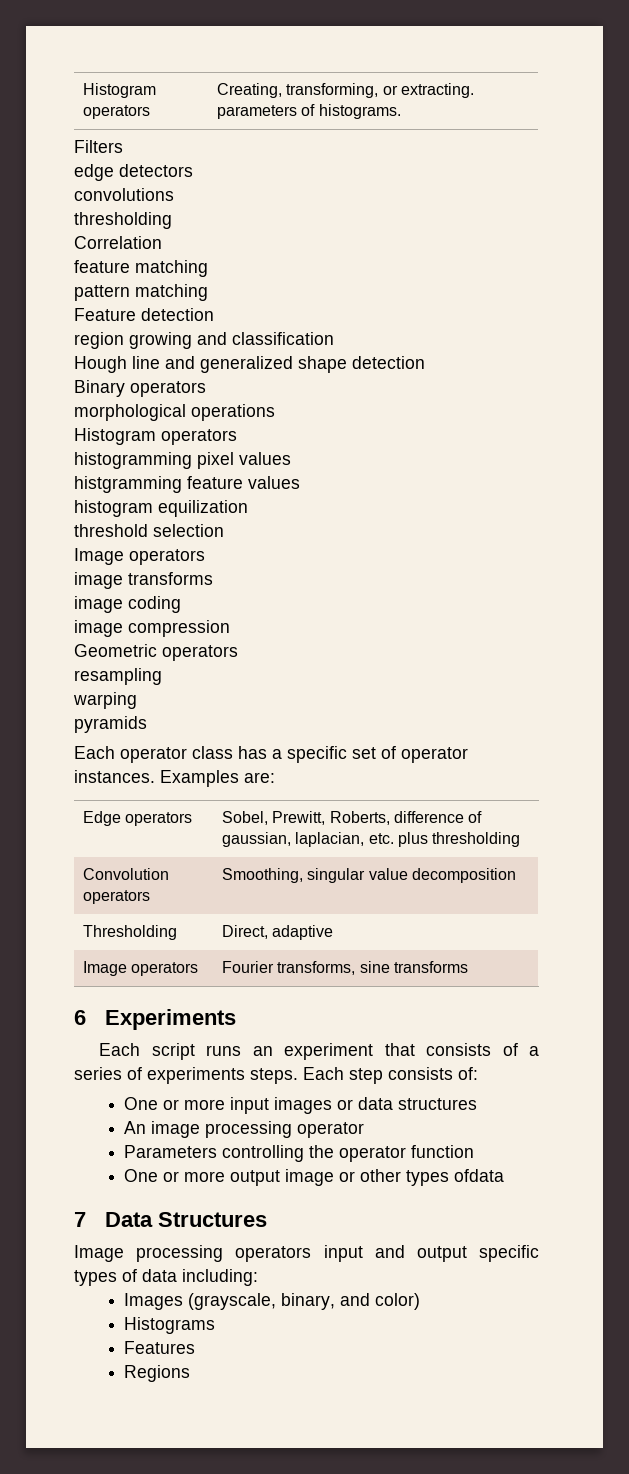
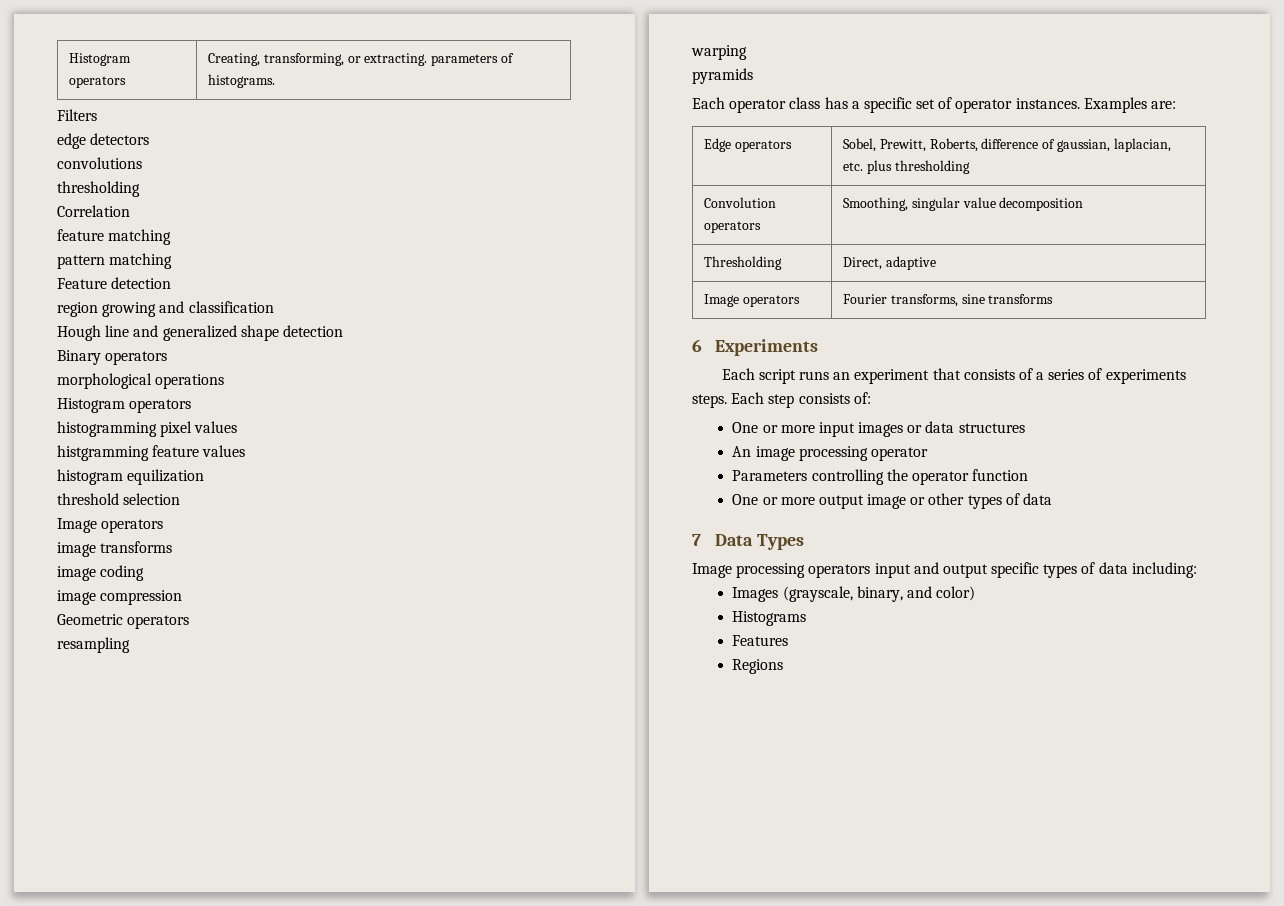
[454,1169,505,1182] ofdata -> [1005,493,1053,505] of data
[158,1212,268,1227] Structures -> [757,534,805,550] Types

